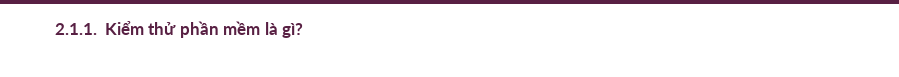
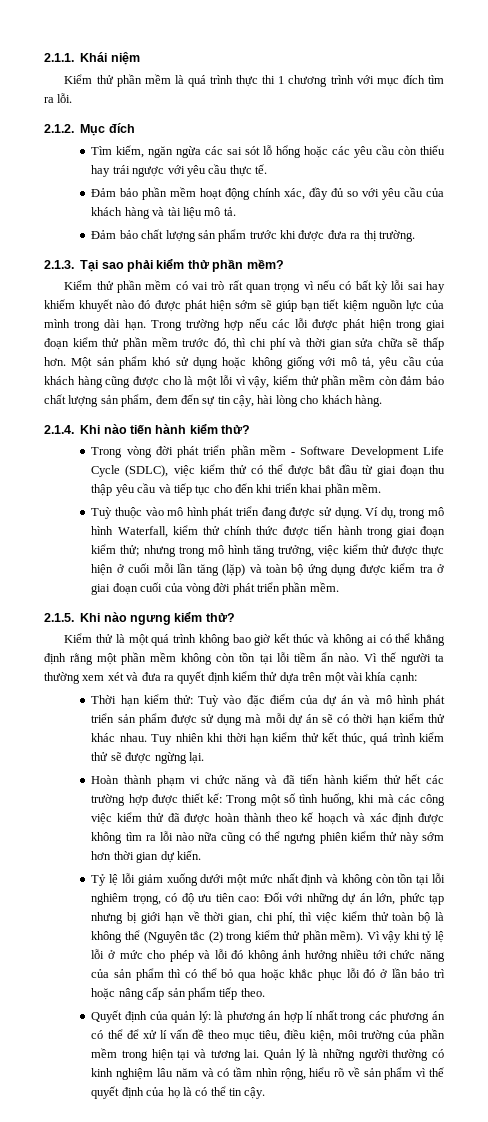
(97, 29) none -> [80,52,140,65] Khái niệm //
[282,23,304,38] gì? -> [187,75,444,87] [44,93,73,103] [44,123,135,136] [91,145,445,158] [91,164,268,177] [91,187,444,200] [91,207,236,219] [91,229,415,242] [44,258,284,272] [64,280,445,293] [44,299,444,312] [44,318,446,331] [44,337,444,350] [44,356,444,369] [44,375,444,388] [44,394,382,407] [44,423,251,434] [91,445,444,458] [91,464,446,477] [91,483,381,496] [91,506,445,519] [91,525,445,538] [91,544,444,557] [91,563,444,576] [91,582,339,595] [44,611,235,625] [64,633,445,646] [44,652,444,665] [44,671,417,684] [91,694,446,707] [91,713,445,726] [91,732,444,745] [91,752,204,764] [91,774,445,787] [91,793,445,806] [91,812,444,825] [91,831,445,844] [91,850,201,863] [91,873,446,886] [91,892,444,905] [91,911,445,924] [91,930,444,943] [91,949,445,962] [91,968,446,981] [91,987,265,1000] [91,1010,445,1023] [91,1029,445,1042] [91,1048,444,1061] [91,1067,445,1080] [91,1086,266,1099] quá trình thực thi 1 chương trình với mục đích tìm ra lỗi. // 2.1.2. Mục đích // Tìm kiếm, ngăn ngừa các sai sót lỗ hổng hoặc các yêu cầu còn thiếu hay trái ngược với yêu cầu thực tế. // Đảm bảo phần mềm hoạt động chính xác, đầy đủ so với yêu cầu của khách hàng và tài liệu mô tả. // Đảm bảo chất lượng sản phẩm trước khi được đưa ra thị trường. // 2.1.3. Tại sao phải kiểm thử phần mềm? // Kiểm thử phần mềm có vai trò rất quan trọng vì nếu có bất kỳ lỗi sai hay khiếm khuyết nào đó được phát hiện sớm sẽ giúp bạn tiết kiệm nguồn lực của mình trong dài hạn. Trong trường hợp nếu các lỗi được phát hiện trong giai đoạn kiểm thử phần mềm trước đó, thì chi phí và thời gian sửa chữa sẽ thấp hơn. Một sản phẩm khó sử dụng hoặc không giống với mô tả, yêu cầu của khách hàng cũng được cho là một lỗi vì vậy, kiểm thử phần mềm còn đảm bảo chất lượng sản phẩm, đem đến sự tin cậy, hài lòng cho khách hàng. // 2.1.4. Khi nào tiến hành kiểm thử? // Trong vòng đời phát triển phần mềm - Software Development Life Cycle (SDLC), việc kiểm thử có thể được bắt đầu từ giai đoạn thu thập yêu cầu và tiếp tục cho đến khi triển khai phần mềm. // Tuỳ thuộc vào mô hình phát triển đang được sử dụng. Ví dụ, trong mô hình Waterfall, kiểm thử chính thức được tiến hành trong giai đoạn kiểm thử; nhưng trong mô hình tăng trưởng, việc kiểm thử được thực hiện ở cuối mỗi lần tăng (lặp) và toàn bộ ứng dụng được kiểm tra ở giai đoạn cuối của vòng đời phát triển phần mềm. // 2.1.5. Khi nào ngưng kiểm thử? // Kiểm thử là một quá trình không bao giờ kết thúc và không ai có thể khẳng định rằng một phần mềm không còn tồn tại lỗi tiềm ẩn nào. Vì thế người ta thường xem xét và đưa ra quyết định kiểm thử dựa trên một vài khía cạnh: // Thời hạn kiểm thử: Tuỳ vào đặc điểm của dự án và mô hình phát triển sản phẩm được sử dụng mà mỗi dự án sẽ có thời hạn kiểm thử khác nhau. Tuy nhiên khi thời hạn kiểm thử kết thúc, quá trình kiểm thử sẽ được ngừng lại. // Hoàn thành phạm vi chức năng và đã tiến hành kiểm thử hết các trường hợp được thiết kế: Trong một số tình huống, khi mà các công việc kiểm thử đã được hoàn thành theo kế hoạch và xác định được không tìm ra lỗi nào nữa cũng có thể ngưng phiên kiểm thử này sớm hơn thời gian dự kiến. // Tỷ lệ lỗi giảm xuống dưới một mức nhất định và không còn tồn tại lỗi nghiêm trọng, có độ ưu tiên cao: Đối với những dự án lớn, phức tạp nhưng bị giới hạn về thời gian, chi phí, thì việc kiểm thử toàn bộ là không thể (Nguyên tắc (2) trong kiểm thử phần mềm). Vì vậy khi tỷ lệ lỗi ở mức cho phép và lỗi đó không ảnh hưởng nhiều tới chức năng của sản phẩm thì có thể bỏ qua hoặc khắc phục lỗi đó ở lần bảo trì hoặc nâng cấp sản phẩm tiếp theo. // Quyết định của quản lý: là phương án hợp lí nhất trong các phương án có thể để xử lí vấn đề theo mục tiêu, điều kiện, môi trường của phần mềm trong hiện tại và tương lai. Quản lý là những người thường có kinh nghiệm lâu năm và có tầm nhìn rộng, hiểu rõ về sản phẩm vì thế quyết định của họ là có thể tin cậy.

